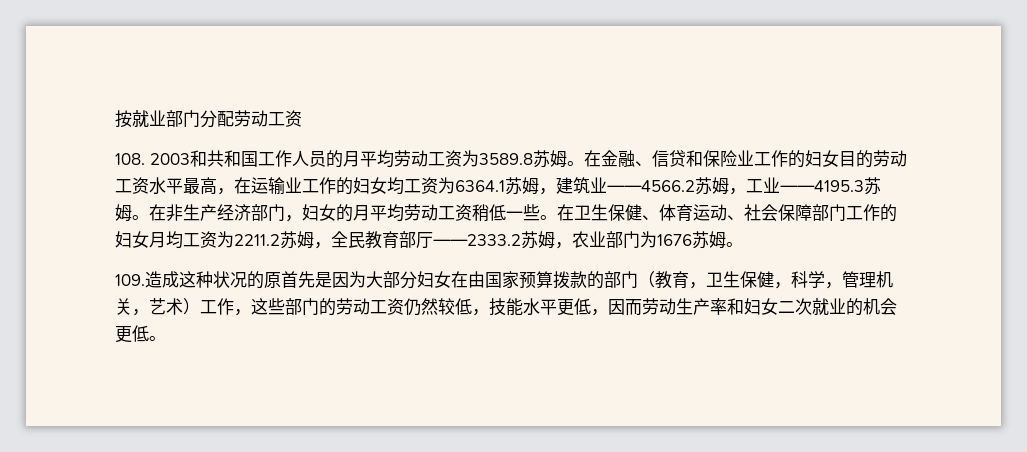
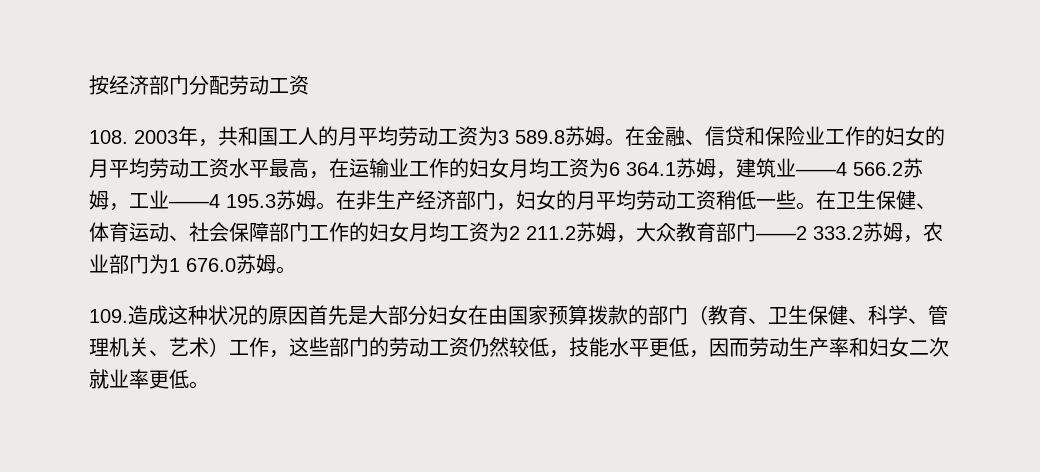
[132,110,166,127] 就业 -> [109,75,149,95] 经济
[189,150,207,167] 和 -> [178,126,218,147] 年，
[274,150,326,167] 作人员 -> [298,127,318,145] 人
[478,153,533,165] 3589.8 -> [498,130,565,144] 3 589.8
[838,150,873,168] 目的 -> [925,126,945,146] [89,158,149,178] 的月平均
[387,177,505,195] 均工资为6364.1 -> [509,158,676,178] 月均工资为6 364.1
[607,180,695,192] ——4566.2 -> [796,162,903,176] ——4 566.2
[780,180,864,192] ——4195.3 -> [169,194,276,208] ——4 195.3
[234,231,521,249] 2211.2苏姆，全民教育部厅——2333.2 -> [509,222,863,243] 2 211.2苏姆，大众教育部门——2 333.2
[657,234,692,246] 1676 -> [169,258,236,272] 1 676.0
[281,271,366,288] 首先是因为 -> [288,305,368,325] 因首先是
[689,271,842,289] ，卫生保健，科学， -> [748,305,928,325] 、卫生保健、科学、
[132,309,149,316] ， -> [149,350,169,356] 、
[846,298,897,316] 的机会 -> [129,369,149,389] 率

